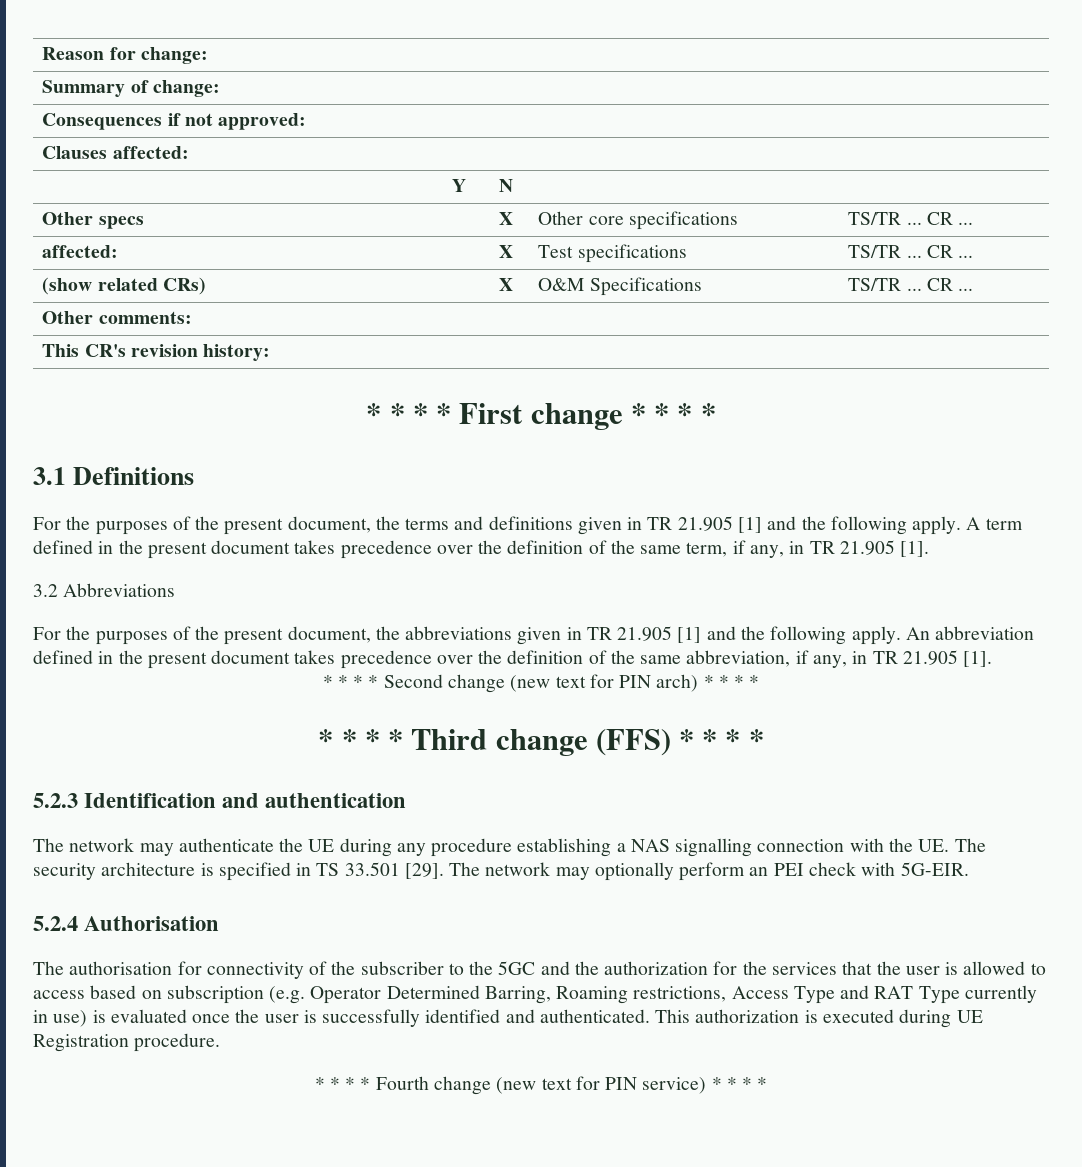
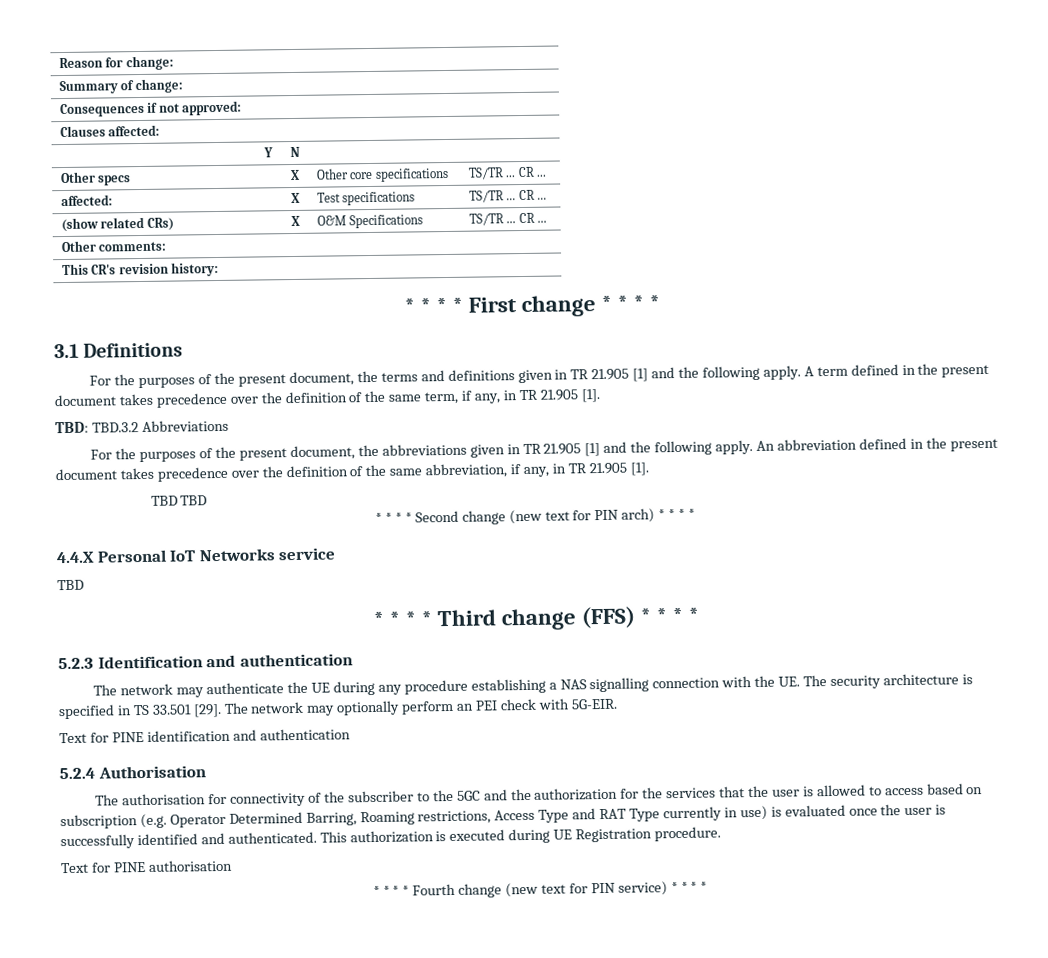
[33,584,58,597] 3.2 -> [55,421,139,434] TBD: TBD.3.2
(993, 659) none -> [150,495,208,506] // TBD TBD
(760, 681) none -> [56,547,337,564] [57,579,84,591] // 4.4.X Personal IoT Networks service // TBD
(969, 869) none -> [59,728,351,744] // Text for PINE identification and authentication
(221, 1042) none -> [60,859,233,874] // Text for PINE authorisation

